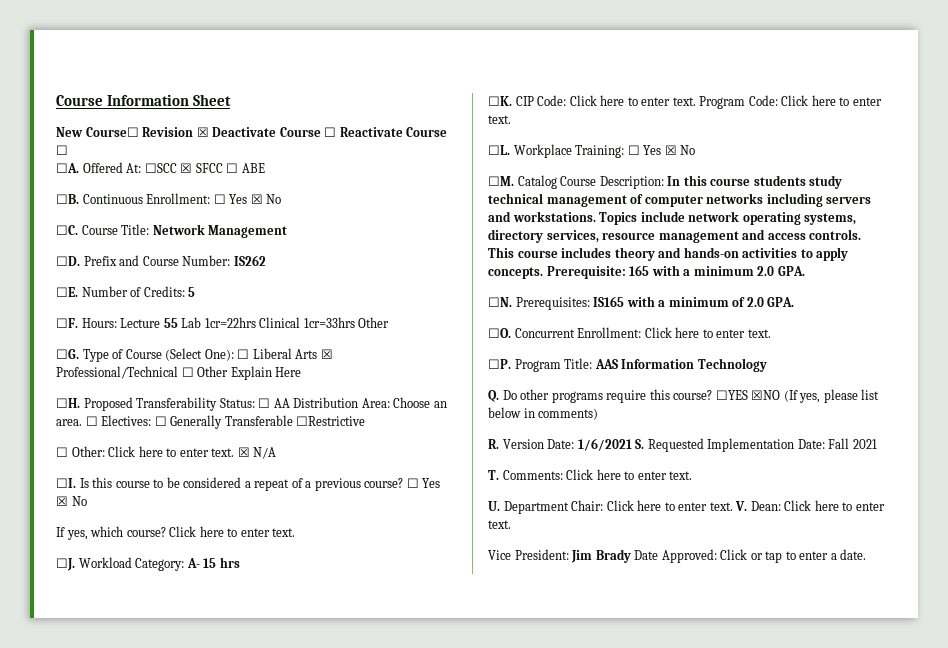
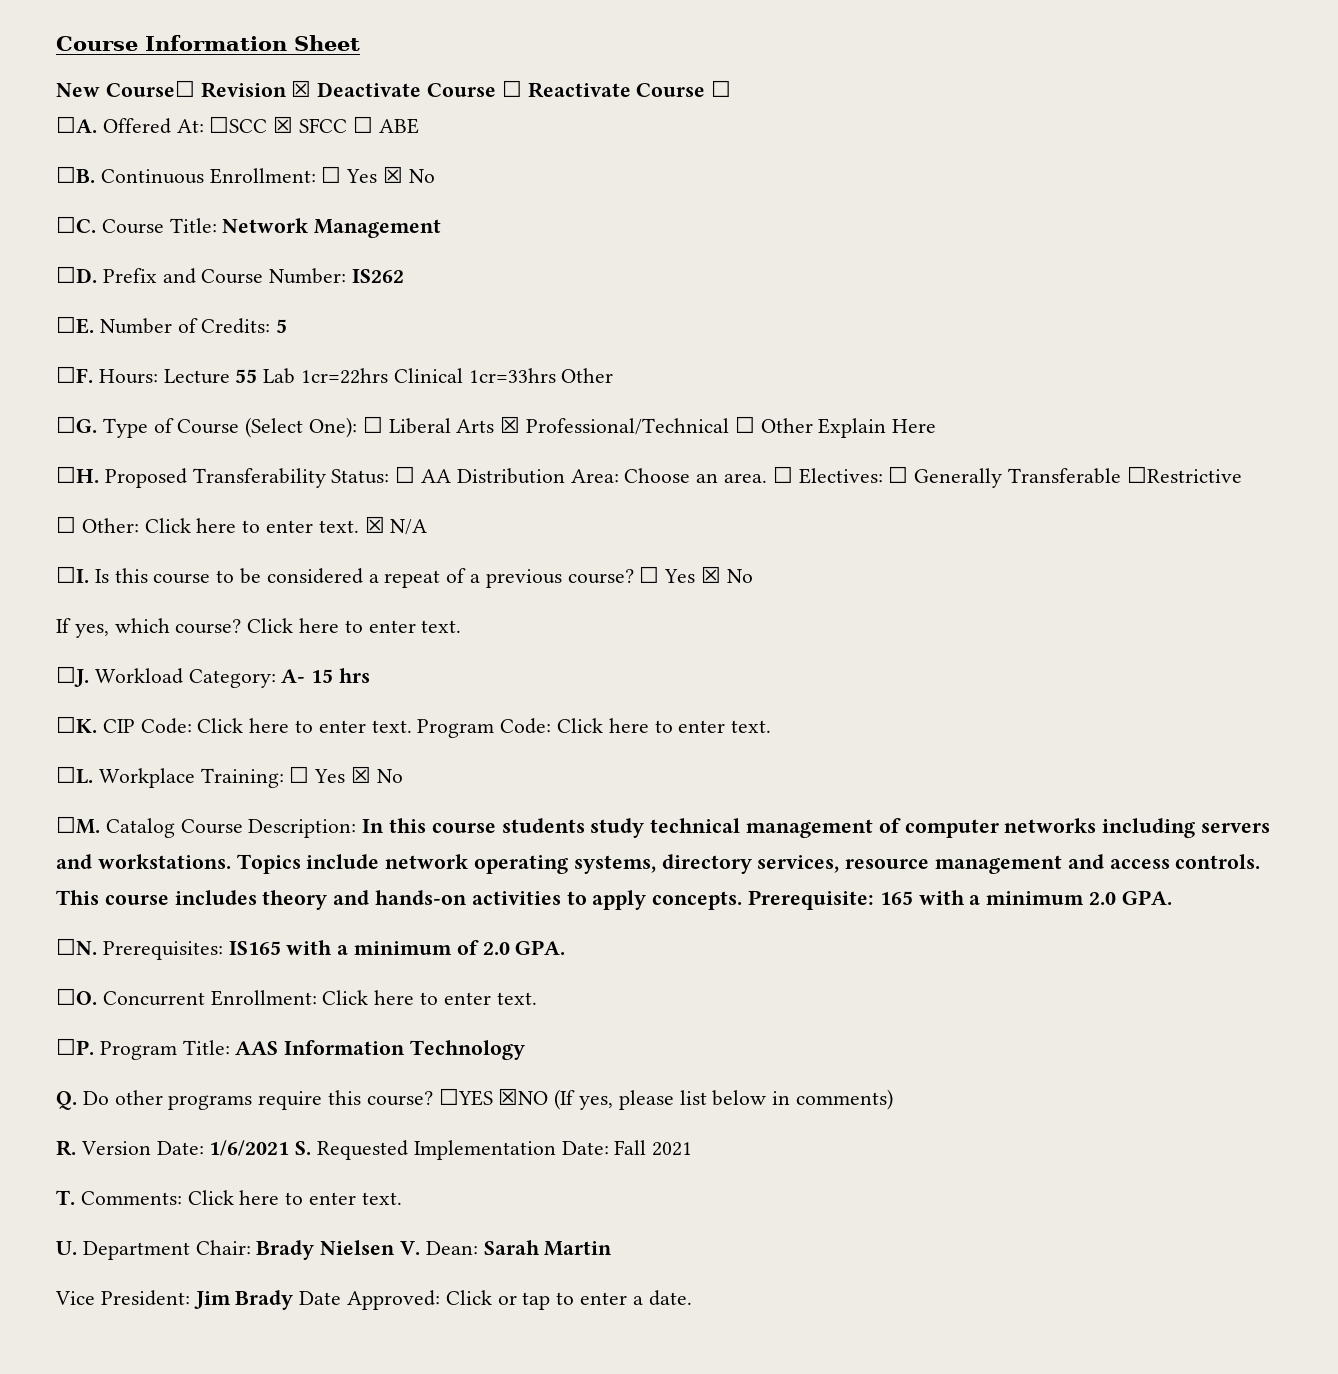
[606,500,885,511] [488,520,511,529] Click here to enter text. V. Dean: Click here to enter text. -> [256,1240,613,1260] Brady Nielsen V. Dean: Sarah Martin

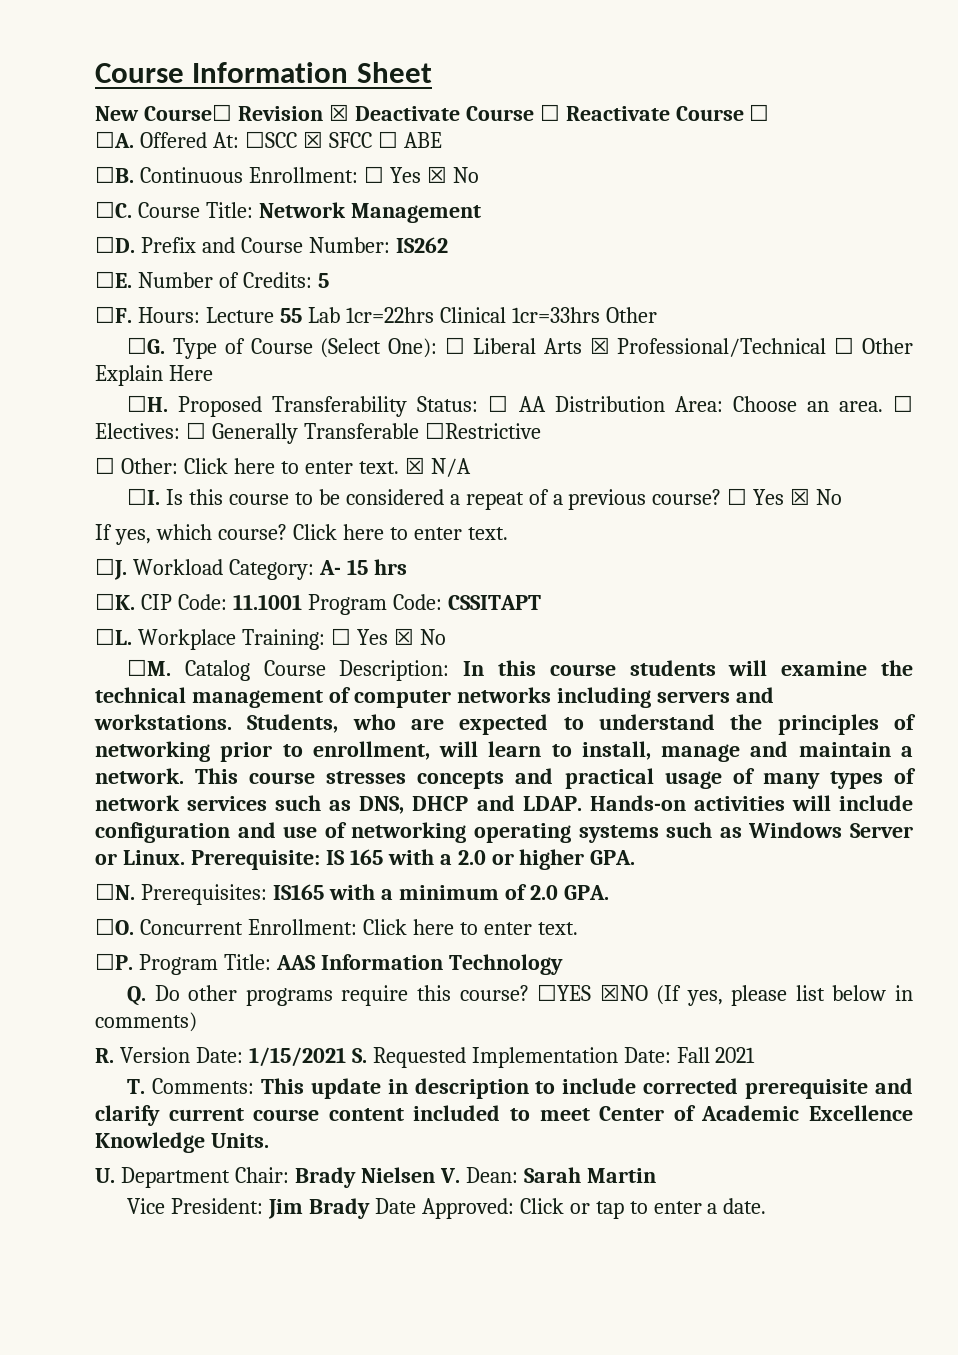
[197,718,772,738] Click here to enter text. Program Code: Click here to enter text. -> [232,594,541,615] 11.1001 Program Code: CSSITAPT
[590,818,645,838] study -> [728,660,914,676] will examine the
[236,854,1261,874] [56,890,1117,910] Topics include network operating systems, directory services, resource management and access controls. This course includes theory and hands-on activities to apply concepts. Prerequisite: 165 with a minimum 2.0 -> [247,714,916,735] [95,741,913,762] [95,768,917,789] [95,795,913,814] [95,822,914,843] [95,849,585,870] Students, who are expected to understand the principles of networking prior to enrollment, will learn to install, manage and maintain a network. This course stresses concepts and practical usage of many types of network services such as DNS, DHCP and LDAP. Hands-on activities will include configuration and use of networking operating systems such as Windows Server or Linux. Prerequisite: IS 165 with a 2.0 or higher
[209,1140,290,1156] 1/6/2021 -> [248,1047,346,1067] 1/15/2021
[187,1190,402,1205] Click here to enter text. -> [260,1078,913,1099] [95,1105,914,1126] [95,1132,269,1153] This update in description to include corrected prerequisite and clarify current course content included to meet Center of Academic Excellence Knowledge Units.

